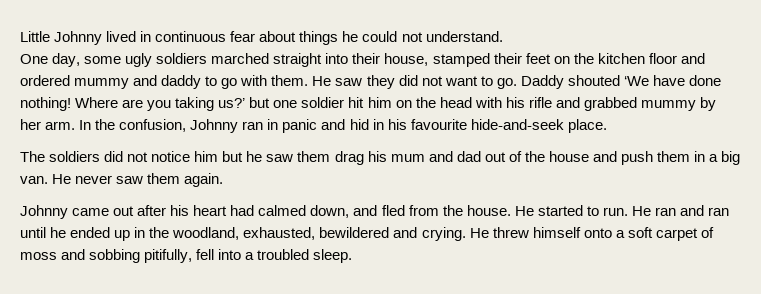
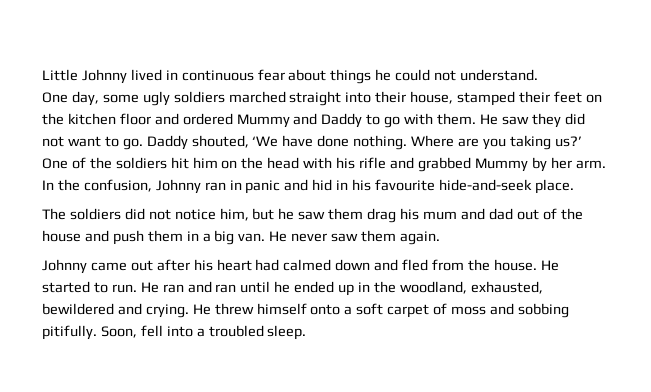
[74,75,202,89] mummy and daddy -> [236,113,363,128] Mummy and Daddy
[567,75,620,86] shouted -> [191,135,249,148] shouted,
[20,97,71,111] nothing! -> [353,135,408,150] nothing.
[249,97,345,108] but one soldier -> [42,157,167,169] One of the soldiers
[640,100,696,111] mummy -> [474,158,528,172] Mummy
[194,151,219,162] him -> [219,208,249,221] him,
[310,205,350,218] down, -> [335,259,371,271] down
[144,249,193,263] pitifully, -> [42,325,137,340] pitifully. Soon,

